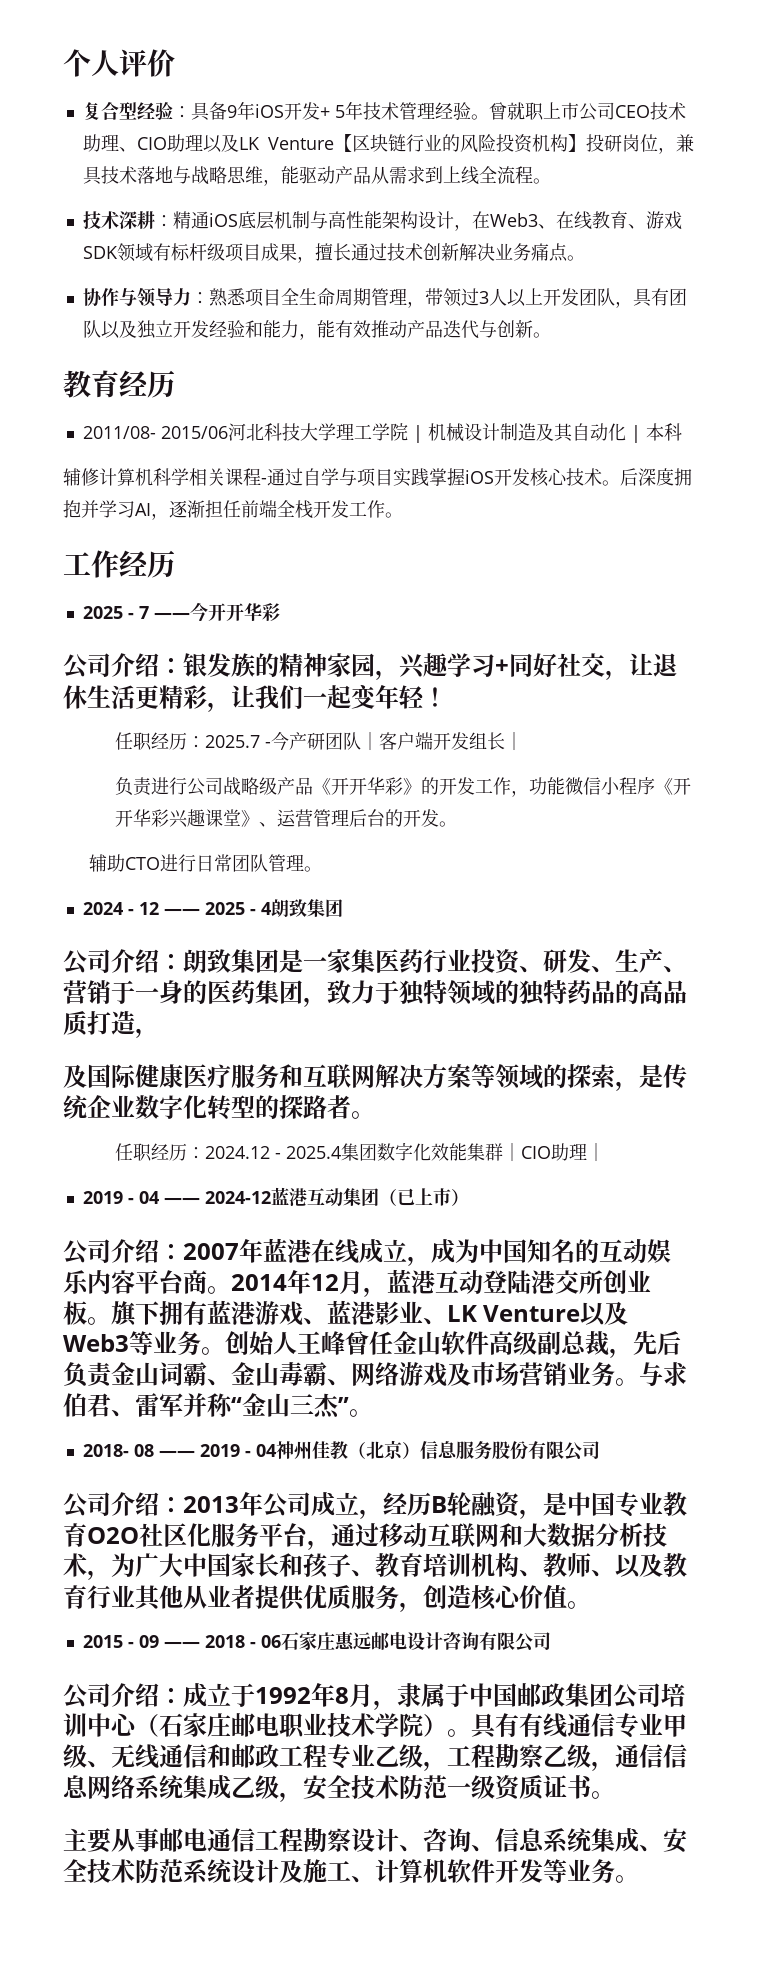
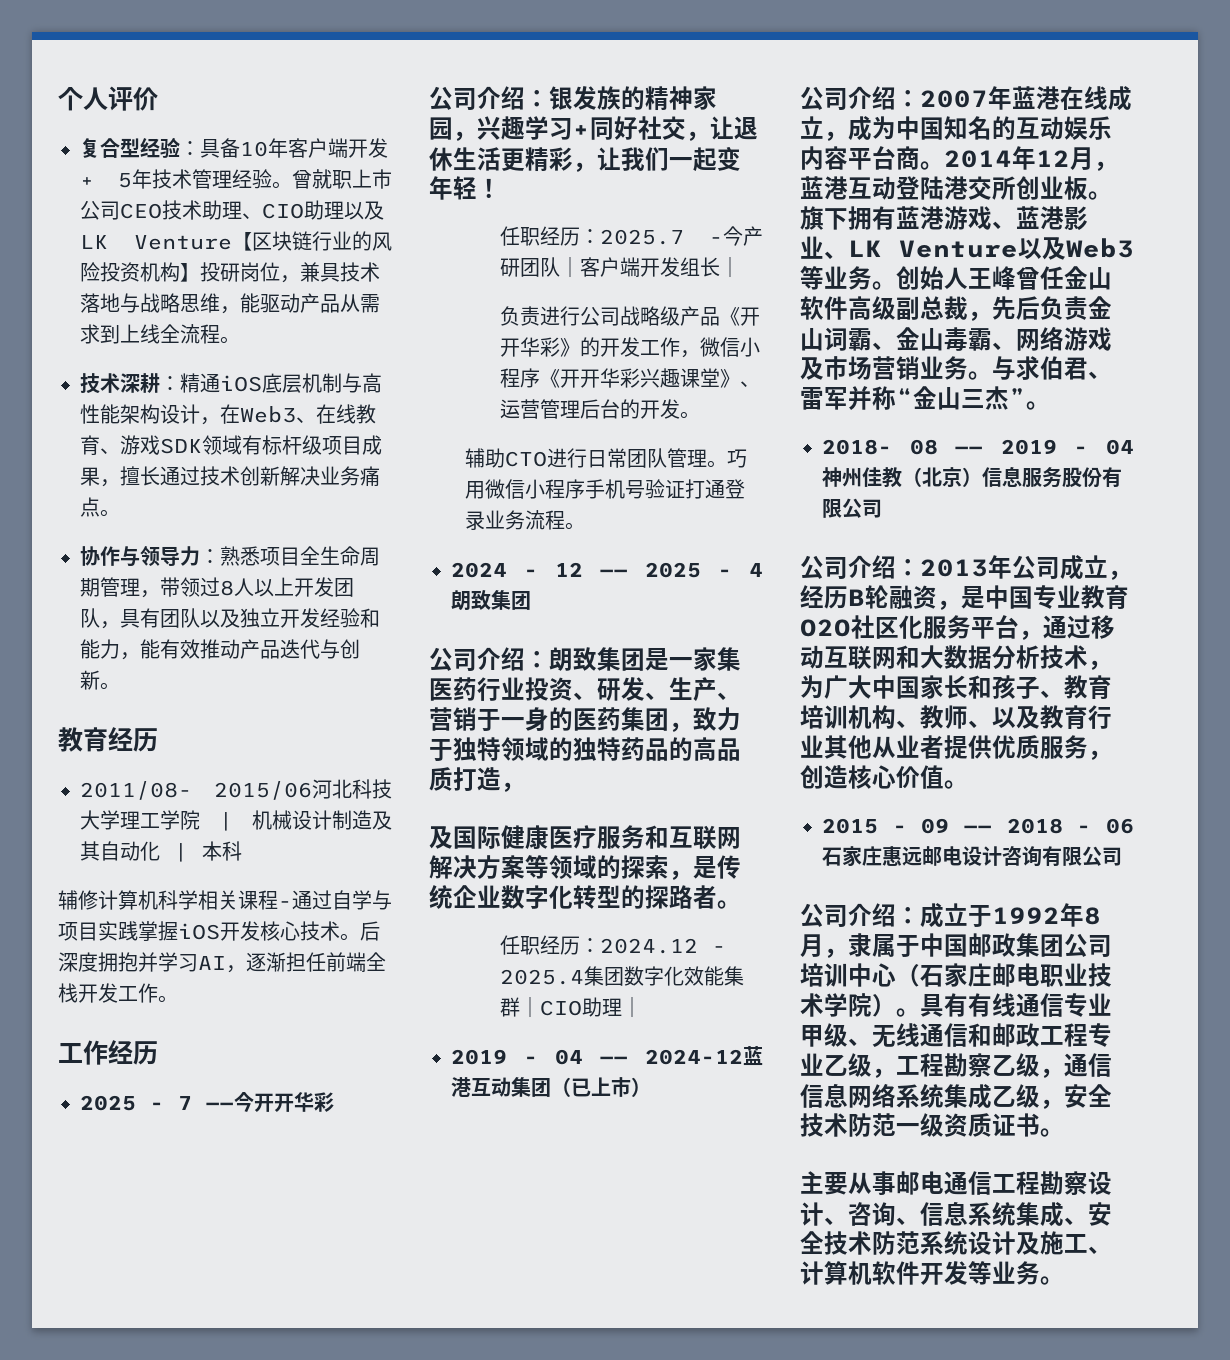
[226,101,284,120] 9年iOS -> [240,138,348,158] 10年客户端
[478,291,489,304] 3 -> [220,580,234,596] 8
[529,777,566,795] 功能 -> (701, 354) none
(323, 869) none -> [726,449,747,468] [464,479,745,499] [464,510,585,530] 巧用微信小程序手机号验证打通登录业务流程。

